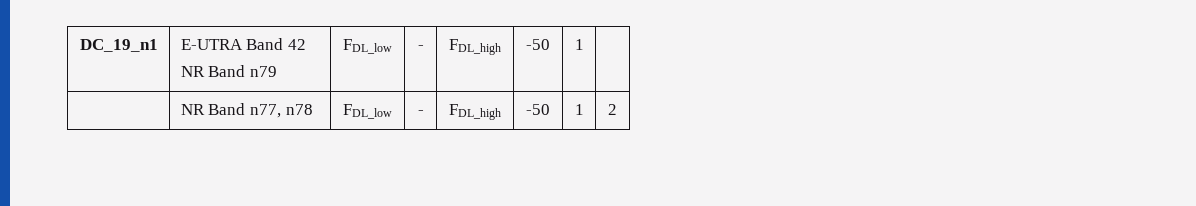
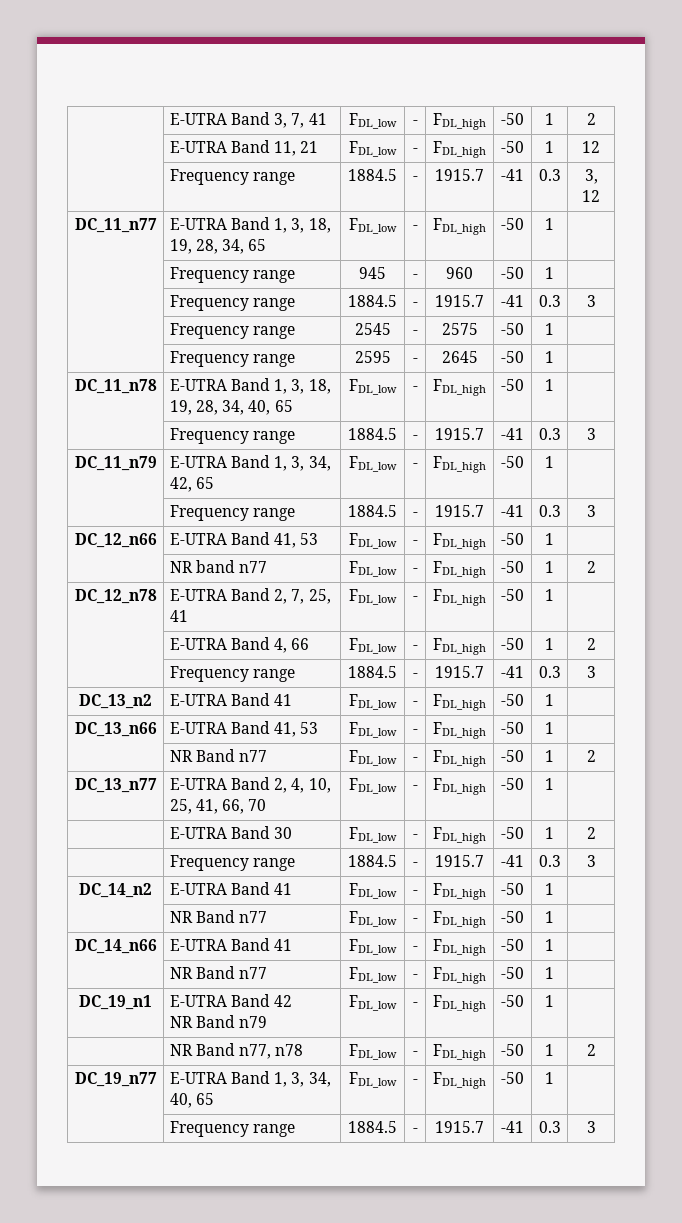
(79, 45) none -> [169,112,327,128] [349,113,397,129] [412,120,418,125] [433,113,486,130] [501,113,524,125] [545,113,554,125] [586,113,596,125] [169,140,319,156] [349,141,397,157] [412,148,418,153] [433,141,486,158] [501,141,524,153] [545,141,554,153] [582,141,600,153] [169,169,295,185] [348,169,397,181] [412,176,418,181] [435,169,484,181] [501,169,524,181] [538,169,561,181] [584,169,598,184] [582,190,600,202] [74,218,157,233] [169,217,331,233] [169,239,267,254] [349,218,397,234] [412,225,418,230] [433,218,486,235] [501,218,524,230] [545,218,554,230] [169,267,295,283] [359,267,386,279] [412,274,418,279] [446,267,473,279] [501,267,524,279] [545,267,554,279] [169,295,295,311] [348,295,397,307] [412,302,418,307] [435,295,484,307] [501,295,524,307] [538,295,561,307] [586,295,596,307] [169,323,295,339] [354,323,391,335] [412,330,418,335] [441,323,478,335] [501,323,524,335] [545,323,554,335] [169,351,295,367] [354,351,391,363] [412,358,418,363] [441,351,478,363] [501,351,524,363] [545,351,554,363] [74,379,157,394] [169,378,331,394] [169,400,293,415] [349,379,397,395] [412,386,418,391] [433,379,486,396] [501,379,524,391] [545,379,554,391] [169,428,295,444] [348,428,397,440] [412,435,418,440] [435,428,484,440] [501,428,524,440] [538,428,561,440] [586,428,596,440] [74,456,157,471] [169,455,331,471] [169,477,214,492] [349,456,397,472] [412,463,418,468] [433,456,486,473] [501,456,524,468] [545,456,554,468] [169,505,295,521] [348,505,397,517] [412,512,418,517] [435,505,484,517] [501,505,524,517] [538,505,561,517] [586,505,596,517] [74,533,157,548] [169,532,319,548] [349,533,397,549] [412,540,418,545] [433,533,486,550] [501,533,524,545] [545,533,554,545] [169,560,268,573] [349,561,397,577] [412,568,418,573] [433,561,486,578] [501,561,524,573] [545,561,554,573] [586,561,596,573] [74,589,157,604] [169,588,331,604] [169,610,188,622] [349,589,397,605] [412,596,418,601] [433,589,486,606] [501,589,524,601] [545,589,554,601] [169,637,310,653] [349,638,397,654] [412,645,418,650] [433,638,486,655] [501,638,524,650] [545,638,554,650] [586,638,596,650] [169,666,295,682] [348,666,397,678] [412,673,418,678] [435,666,484,678] [501,666,524,678] [538,666,561,678] [586,666,596,678] [79,694,152,709] [169,693,293,706] [349,694,397,710] [412,701,418,706] [433,694,486,711] [501,694,524,706] [545,694,554,706] [74,722,157,737] [169,721,319,737] [349,722,397,738] [412,729,418,734] [433,722,486,739] [501,722,524,734] [545,722,554,734] [169,749,268,762] [349,750,397,766] [412,757,418,762] [433,750,486,767] [501,750,524,762] [545,750,554,762] [586,750,596,762] [74,778,157,793] [169,777,331,793] [169,799,267,814] [349,778,397,794] [412,785,418,790] [433,778,486,795] [501,778,524,790] [545,778,554,790] [169,826,293,839] [349,827,397,843] [412,834,418,839] [433,827,486,844] [501,827,524,839] [545,827,554,839] [586,827,596,839] [169,855,295,871] [348,855,397,867] [412,862,418,867] [435,855,484,867] [501,855,524,867] [538,855,561,867] [586,855,596,867] [79,883,152,898] [169,882,293,895] [349,883,397,899] [412,890,418,895] [433,883,486,900] [501,883,524,895] [545,883,554,895] [169,910,268,923] [349,911,397,927] [412,918,418,923] [433,911,486,928] [501,911,524,923] [545,911,554,923] [74,939,157,954] [169,938,293,951] [349,939,397,955] [412,946,418,951] [433,939,486,956] [501,939,524,951] [545,939,554,951] [169,966,268,979] [349,967,397,983] [412,974,418,979] [433,967,486,984] [501,967,524,979] [545,967,554,979] | E-UTRA Band 3, 7, 41 | FDL_low | - | FDL_high | -50 | 1 | 2 // | E-UTRA Band 11, 21 | FDL_low | - | FDL_high | -50 | 1 | 12 // | Frequency range | 1884.5 | - | 1915.7 | -41 | 0.3 | 3, 12 // DC_11_n77 | E-UTRA Band 1, 3, 18, 19, 28, 34, 65 | FDL_low | - | FDL_high | -50 | 1 | // | Frequency range | 945 | - | 960 | -50 | 1 | // | Frequency range | 1884.5 | - | 1915.7 | -41 | 0.3 | 3 // | Frequency range | 2545 | - | 2575 | -50 | 1 | // | Frequency range | 2595 | - | 2645 | -50 | 1 | // DC_11_n78 | E-UTRA Band 1, 3, 18, 19, 28, 34, 40, 65 | FDL_low | - | FDL_high | -50 | 1 | // | Frequency range | 1884.5 | - | 1915.7 | -41 | 0.3 | 3 // DC_11_n79 | E-UTRA Band 1, 3, 34, 42, 65 | FDL_low | - | FDL_high | -50 | 1 | // | Frequency range | 1884.5 | - | 1915.7 | -41 | 0.3 | 3 // DC_12_n66 | E-UTRA Band 41, 53 | FDL_low | - | FDL_high | -50 | 1 | // | NR band n77 | FDL_low | - | FDL_high | -50 | 1 | 2 // DC_12_n78 | E-UTRA Band 2, 7, 25, 41 | FDL_low | - | FDL_high | -50 | 1 | // | E-UTRA Band 4, 66 | FDL_low | - | FDL_high | -50 | 1 | 2 // | Frequency range | 1884.5 | - | 1915.7 | -41 | 0.3 | 3 // DC_13_n2 | E-UTRA Band 41 | FDL_low | - | FDL_high | -50 | 1 | // DC_13_n66 | E-UTRA Band 41, 53 | FDL_low | - | FDL_high | -50 | 1 | // | NR Band n77 | FDL_low | - | FDL_high | -50 | 1 | 2 // DC_13_n77 | E-UTRA Band 2, 4, 10, 25, 41, 66, 70 | FDL_low | - | FDL_high | -50 | 1 | // | E-UTRA Band 30 | FDL_low | - | FDL_high | -50 | 1 | 2 // | Frequency range | 1884.5 | - | 1915.7 | -41 | 0.3 | 3 // DC_14_n2 | E-UTRA Band 41 | FDL_low | - | FDL_high | -50 | 1 | // | NR Band n77 | FDL_low | - | FDL_high | -50 | 1 | // DC_14_n66 | E-UTRA Band 41 | FDL_low | - | FDL_high | -50 | 1 | // | NR Band n77 | FDL_low | - | FDL_high | -50 | 1 | //
(617, 109) none -> [74,1072,157,1087] [169,1071,331,1087] [169,1093,214,1108] [349,1072,397,1088] [412,1079,418,1084] [433,1072,486,1089] [501,1072,524,1084] [545,1072,554,1084] [169,1121,295,1137] [348,1121,397,1133] [412,1128,418,1133] [435,1121,484,1133] [501,1121,524,1133] [538,1121,561,1133] [586,1121,596,1133] // DC_19_n77 | E-UTRA Band 1, 3, 34, 40, 65 | FDL_low | - | FDL_high | -50 | 1 | // | Frequency range | 1884.5 | - | 1915.7 | -41 | 0.3 | 3

